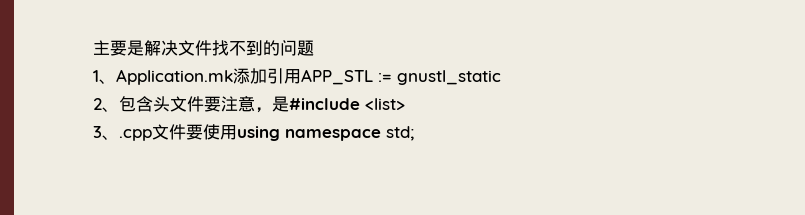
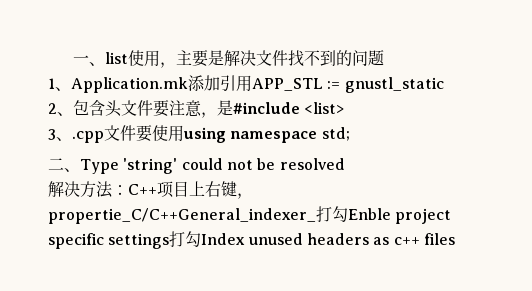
(93, 47) none -> [72,50,176,68] 一、list使用，
(414, 133) none -> [48,158,345,174] [48,181,253,199] [48,206,452,224] [48,231,455,249] // 二、Type 'string' could not be resolved // 解决方法：C++项目上右键，propertie_C/C++General_indexer_打勾Enble project specific settings打勾Index unused headers as c++ files

